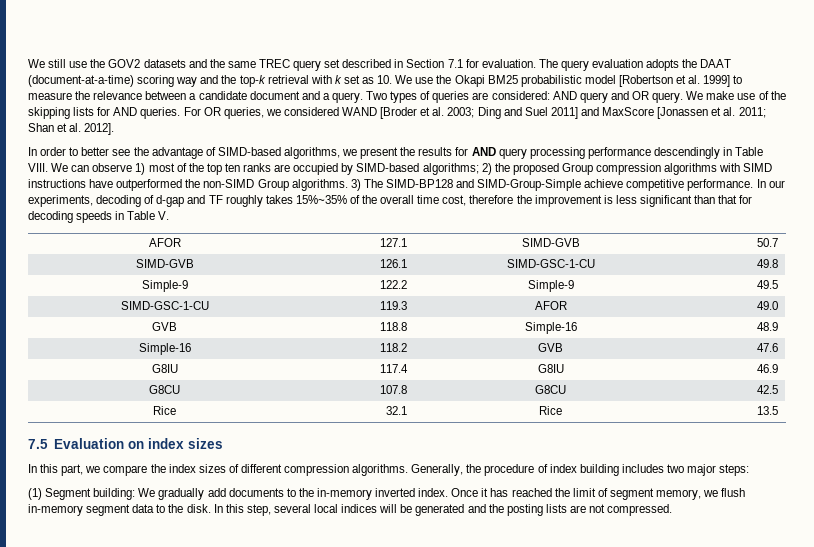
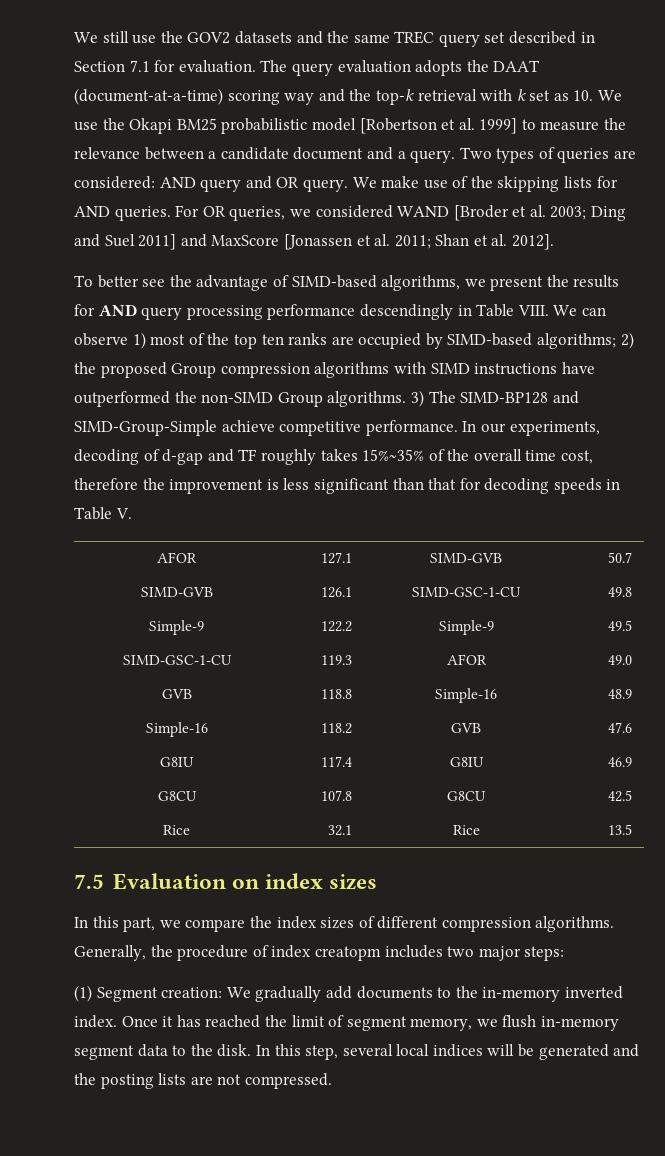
[28,147,79,156] In order to -> [74,275,93,287] To
[579,464,619,476] building -> [314,946,381,961] creatopm
[93,488,136,500] building: -> [161,987,223,998] creation:

